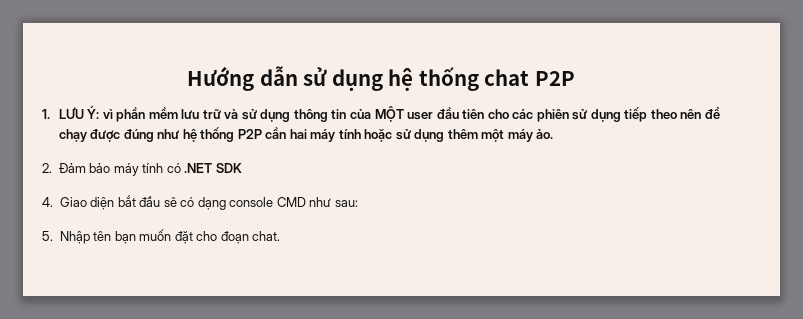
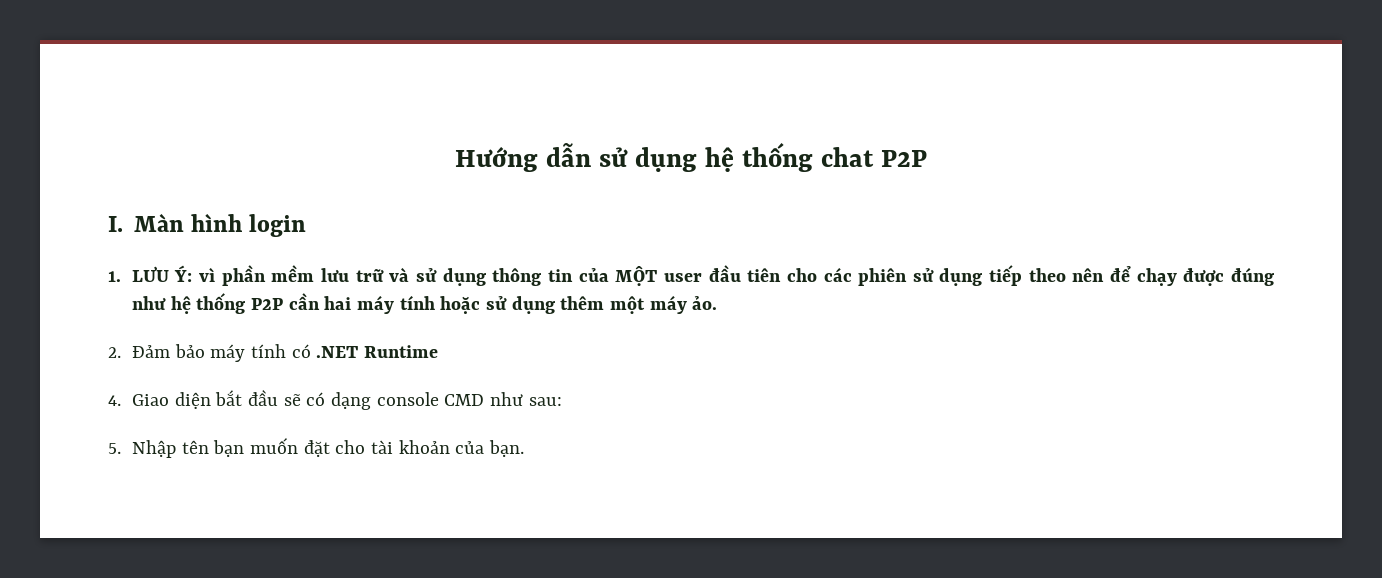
(575, 78) none -> [108,213,306,237] // I. Màn hình login
[215,163,242,173] SDK -> [363,345,438,358] Runtime
[220,231,281,244] đoạn chat. -> [370,440,524,457] tài khoản của bạn.

